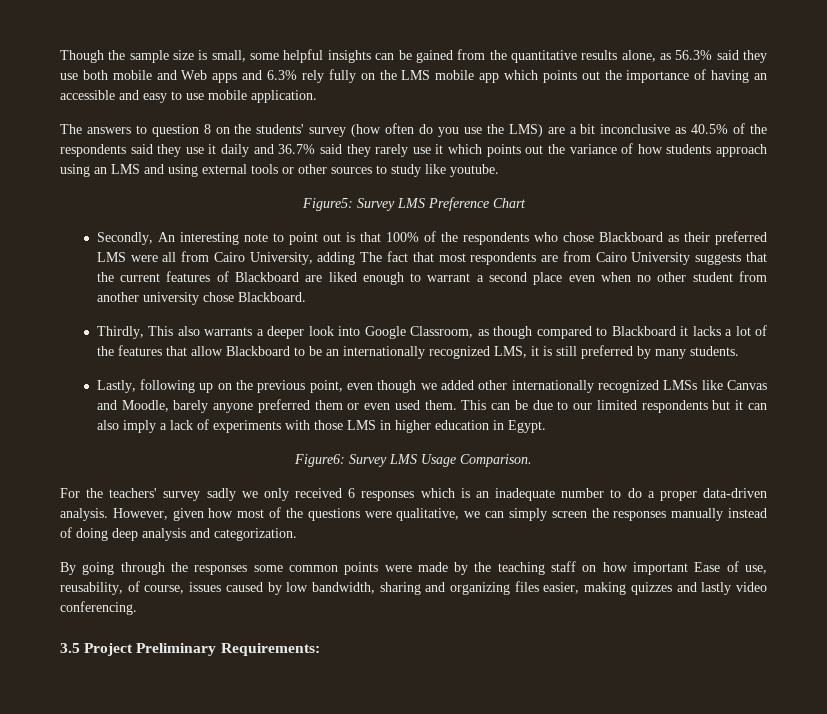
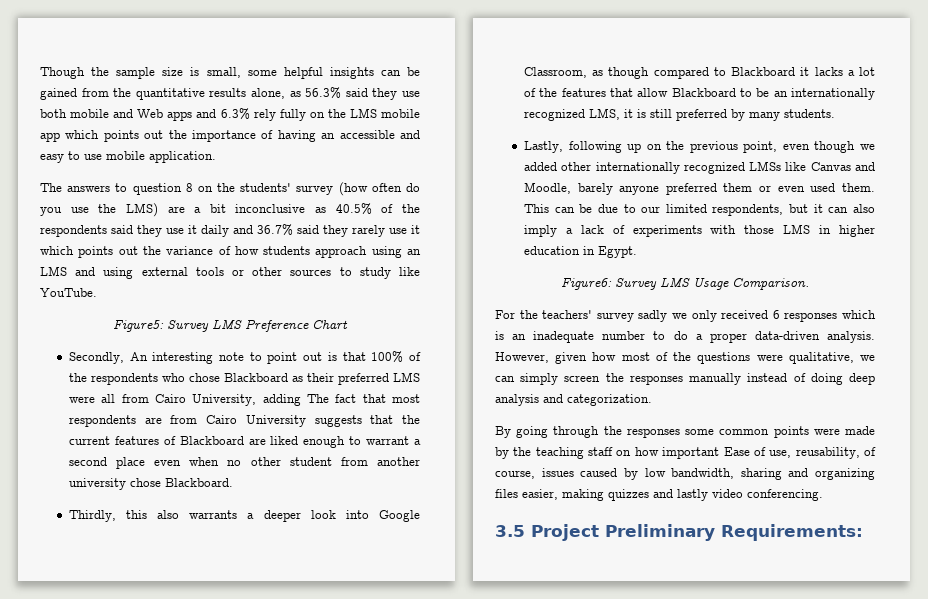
[450,164,499,177] youtube. -> [40,288,97,297] YouTube.
[148,326,174,336] This -> [126,510,148,519] this
[641,400,708,413] respondents -> [712,204,784,216] respondents,

